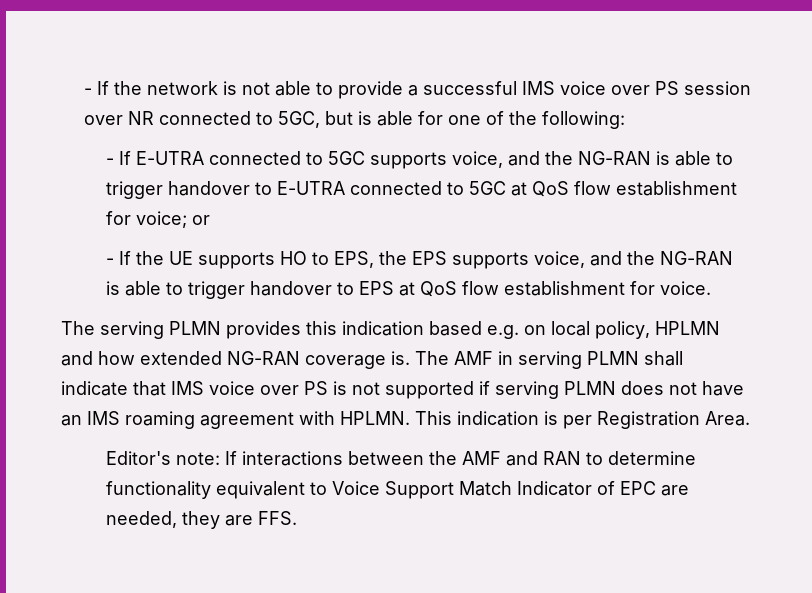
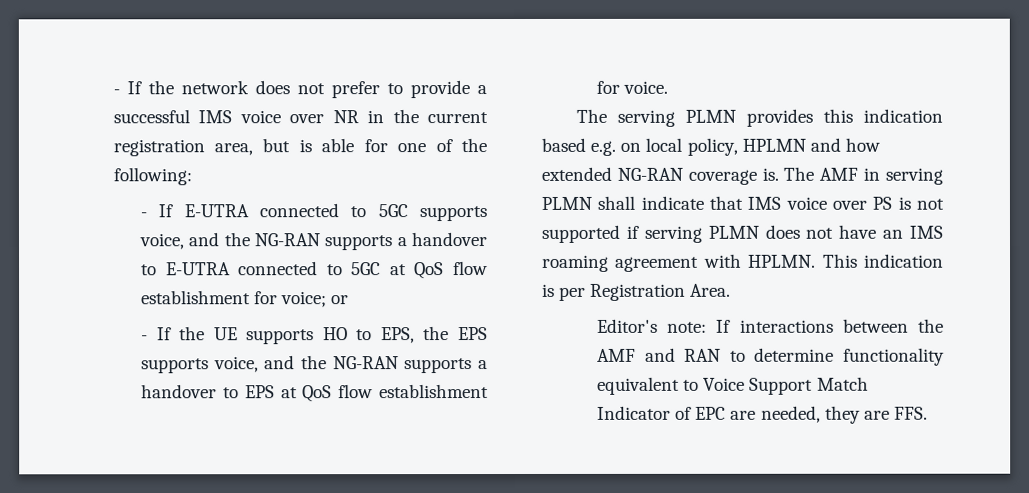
[222,81,311,96] is not able -> [254,80,380,99] does not prefer
[654,81,751,95] [83,111,320,128] PS session over NR connected to 5GC, -> [332,109,488,124] [112,139,253,157] NR in the current registration area,
[656,151,734,166] [106,181,164,199] is able to trigger -> [324,235,407,251] supports a
[106,281,246,299] is able to trigger -> [404,358,489,374] supports a

